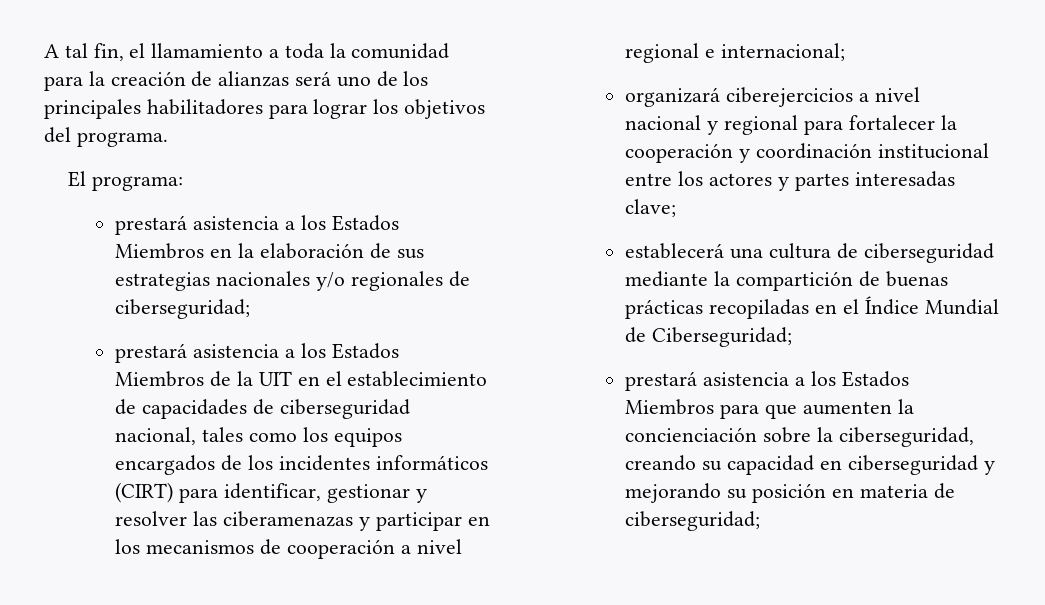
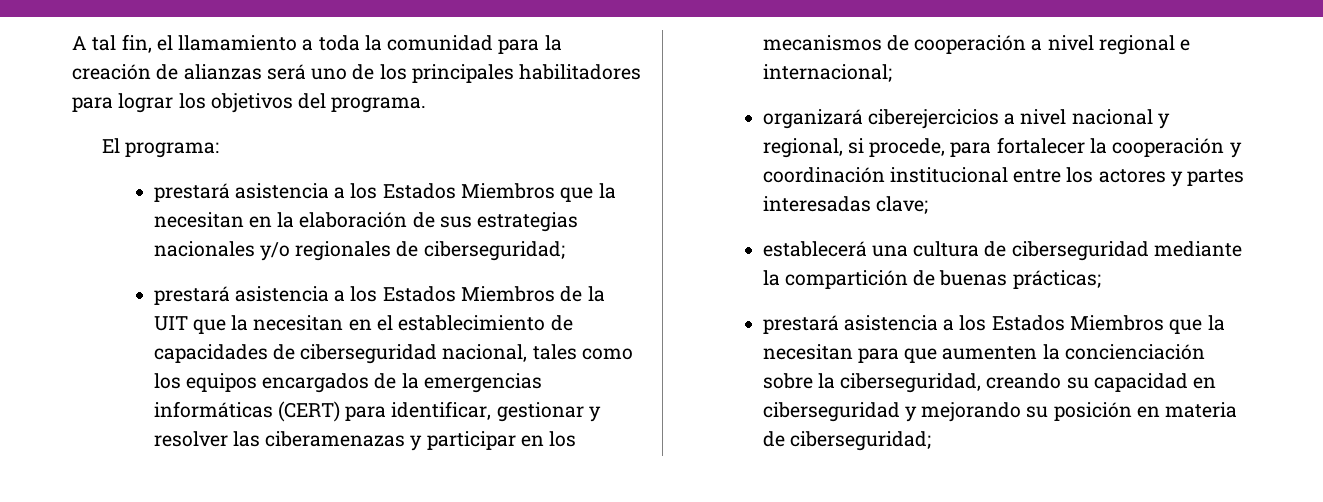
(205, 251) none -> [560,183,616,202] [153,212,244,228] que la necesitan
(292, 378) none -> [192,315,344,334] que la necesitan
[248,455,488,471] [115,482,174,503] los incidentes informáticos (CIRT) -> [401,373,542,393] [153,401,340,422] la emergencias informáticas (CERT)
[724,115,799,135] regional -> [762,138,946,158] regional, si procede,
[625,296,999,319] [625,327,793,347] [625,371,909,391] [625,399,715,415] prácticas recopiladas en el Índice Mundial de Ciberseguridad; // prestará asistencia a los Estados Miembros -> [1012,270,1101,289] [762,315,1225,334] [762,344,853,360] prácticas; // prestará asistencia a los Estados Miembros que la necesitan

